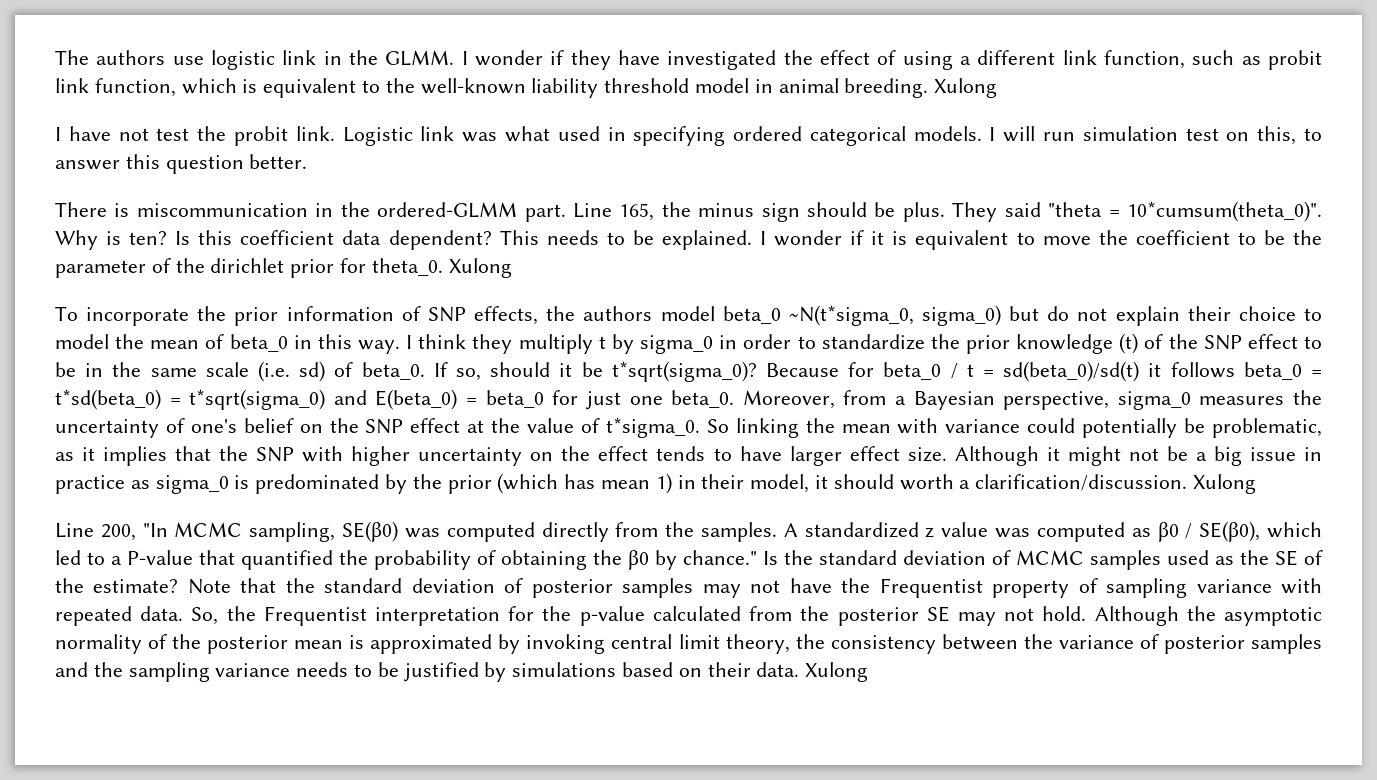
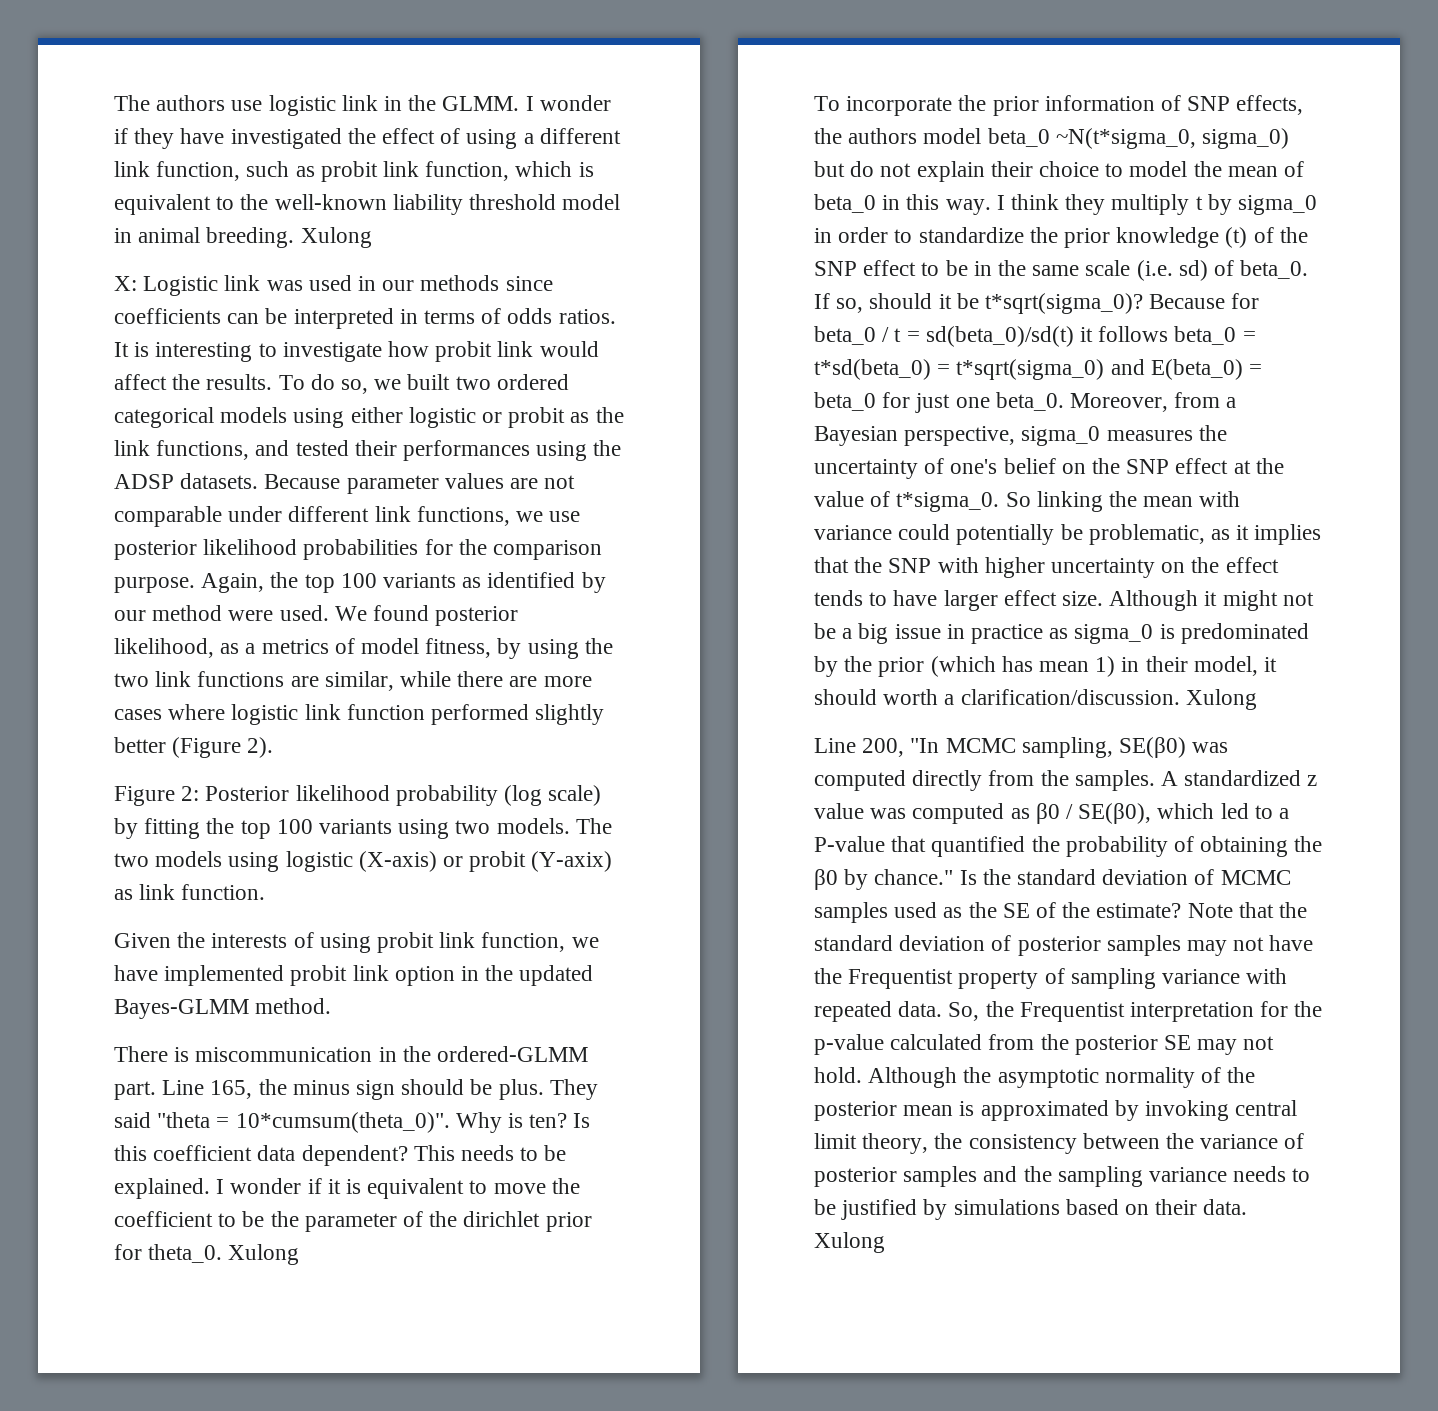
[55,126,335,146] I have not test the probit link. -> [114,276,137,291] X:
[504,126,550,142] what -> (303, 285) none
[633,126,1323,146] [55,154,308,174] specifying ordered categorical models. I will run simulation test on this, to answer this question better. -> [382,275,553,291] [114,308,616,329] [114,341,599,362] [114,374,569,394] [114,407,624,428] [114,440,622,461] [114,473,576,494] [114,506,581,527] [114,539,603,560] [114,572,606,593] [114,605,519,626] [114,638,613,659] [114,671,592,691] [114,704,605,725] [114,737,274,758] [114,785,602,806] [114,818,612,839] [114,851,613,872] [114,884,266,900] [114,932,599,953] [114,965,594,986] [114,998,332,1019] our methods since coefficients can be interpreted in terms of odds ratios. It is interesting to investigate how probit link would affect the results. To do so, we built two ordered categorical models using either logistic or probit as the link functions, and tested their performances using the ADSP datasets. Because parameter values are not comparable under different link functions, we use posterior likelihood probabilities for the comparison purpose. Again, the top 100 variants as identified by our method were used. We found posterior likelihood, as a metrics of model fitness, by using the two link functions are similar, while there are more cases where logistic link function performed slightly better (Figure 2). // Figure 2: Posterior likelihood probability (log scale) by fitting the top 100 variants using two models. The two models using logistic (X-axis) or probit (Y-axix) as link function. // Given the interests of using probit link function, we have implemented probit link option in the updated Bayes-GLMM method.

